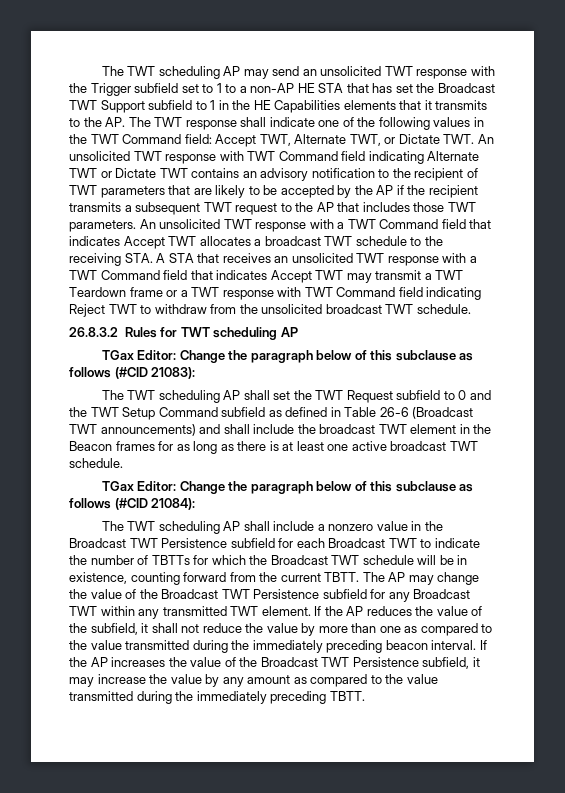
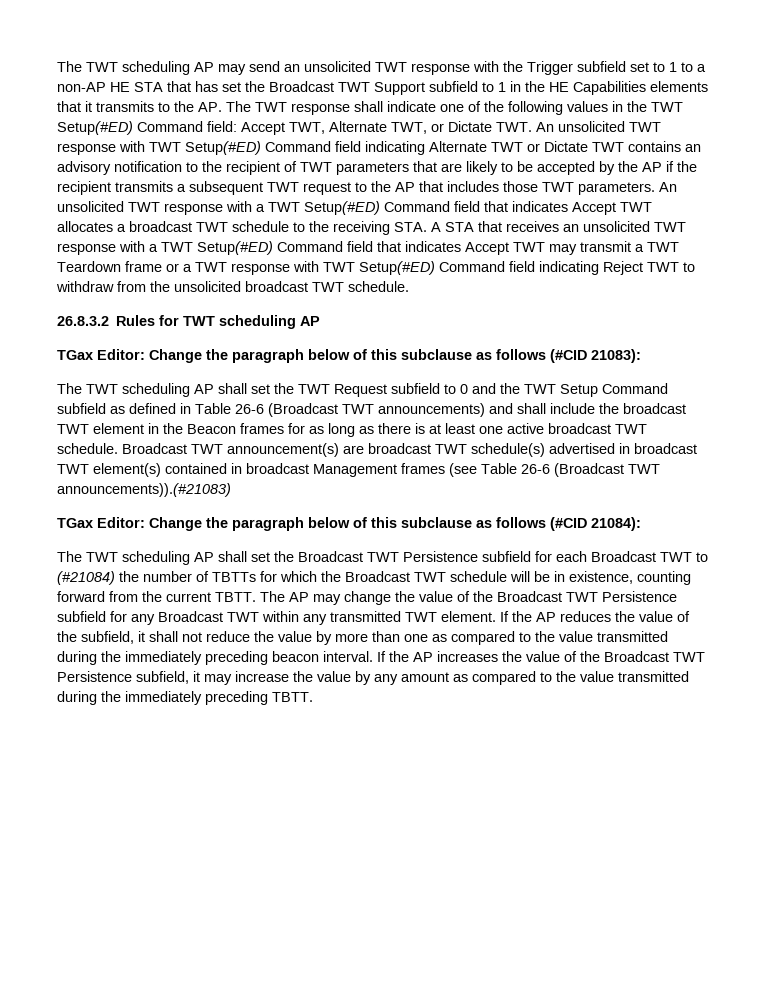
(119, 139) none -> [57,121,133,135] Setup(#ED)
(276, 156) none -> [185,141,261,155] Setup(#ED)
(376, 224) none -> [304,201,380,215] Setup(#ED)
(97, 275) none -> [197,241,273,255] Setup(#ED)
(333, 292) none -> [359,261,435,275] Setup(#ED)
(123, 463) none -> [122,443,697,457] [57,463,660,477] [57,483,231,497] Broadcast TWT announcement(s) are broadcast TWT schedule(s) advertised in broadcast TWT element(s) contained in broadcast Management frames (see Table 26-6 (Broadcast TWT announcements)).(#21083)
[273,521,422,531] include a nonzero value in -> [251,552,270,562] set
[434,538,480,548] indicate -> [57,571,115,585] (#21084)

